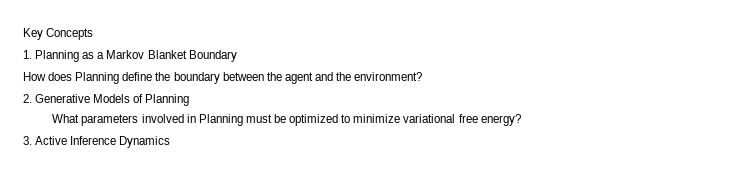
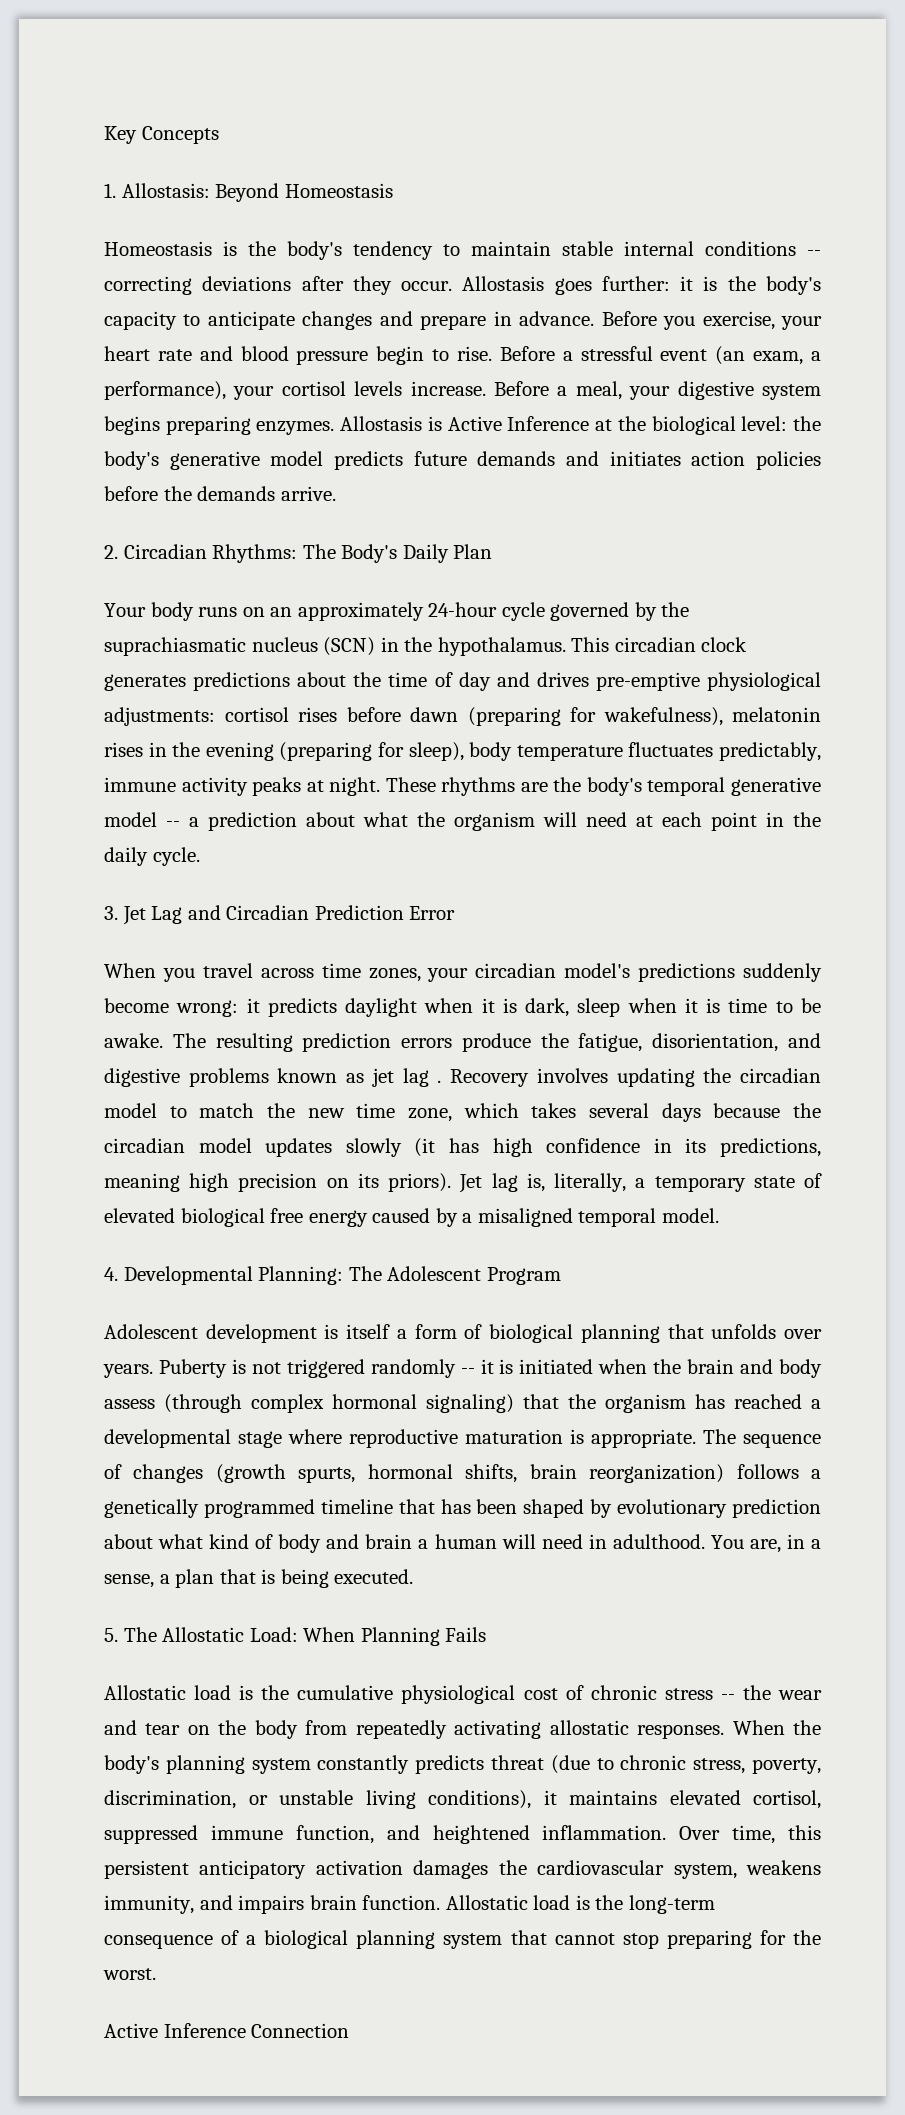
[35,50,237,62] [23,72,423,84] [23,94,190,106] [52,114,521,126] [23,136,171,148] Planning as a Markov Blanket Boundary // How does Planning define the boundary between the agent and the environment? // 2. Generative Models of Planning // What parameters involved in Planning must be optimized to minimize variational free energy? // 3. Active Inference Dynamics -> [121,183,393,202] [104,241,821,260] [104,276,821,295] [104,311,822,330] [104,346,821,365] [104,381,821,400] [104,416,822,435] [104,451,821,470] [104,486,336,501] [104,544,493,563] [104,602,690,621] [104,637,748,656] [104,672,822,691] [104,707,821,726] [104,742,822,761] [104,777,821,796] [104,812,821,831] [104,847,200,866] [104,905,456,925] [104,963,823,982] [104,998,821,1017] [104,1033,822,1052] [104,1068,822,1087] [104,1103,821,1122] [104,1138,822,1157] [104,1173,823,1193] [104,1208,719,1227] [104,1266,561,1285] [104,1324,823,1343] [103,1359,823,1378] [104,1394,821,1413] [104,1429,821,1448] [104,1464,822,1483] [104,1499,822,1518] [104,1534,821,1553] [104,1569,414,1588] [104,1627,487,1646] [104,1685,823,1704] [104,1720,822,1739] [104,1755,821,1774] [104,1790,821,1809] [104,1825,821,1844] [104,1860,822,1879] [104,1895,715,1914] [104,1930,821,1949] [103,1968,156,1980] [104,2023,350,2038] Allostasis: Beyond Homeostasis // Homeostasis is the body's tendency to maintain stable internal conditions -- correcting deviations after they occur. Allostasis goes further: it is the body's capacity to anticipate changes and prepare in advance. Before you exercise, your heart rate and blood pressure begin to rise. Before a stressful event (an exam, a performance), your cortisol levels increase. Before a meal, your digestive system begins preparing enzymes. Allostasis is Active Inference at the biological level: the body's generative model predicts future demands and initiates action policies before the demands arrive. // 2. Circadian Rhythms: The Body's Daily Plan // Your body runs on an approximately 24-hour cycle governed by the suprachiasmatic nucleus (SCN) in the hypothalamus. This circadian clock generates predictions about the time of day and drives pre-emptive physiological adjustments: cortisol rises before dawn (preparing for wakefulness), melatonin rises in the evening (preparing for sleep), body temperature fluctuates predictably, immune activity peaks at night. These rhythms are the body's temporal generative model -- a prediction about what the organism will need at each point in the daily cycle. // 3. Jet Lag and Circadian Prediction Error // When you travel across time zones, your circadian model's predictions suddenly become wrong: it predicts daylight when it is dark, sleep when it is time to be awake. The resulting prediction errors produce the fatigue, disorientation, and digestive problems known as jet lag . Recovery involves updating the circadian model to match the new time zone, which takes several days because the circadian model updates slowly (it has high confidence in its predictions, meaning high precision on its priors). Jet lag is, literally, a temporary state of elevated biological free energy caused by a misaligned temporal model. // 4. Developmental Planning: The Adolescent Program // Adolescent development is itself a form of biological planning that unfolds over years. Puberty is not triggered randomly -- it is initiated when the brain and body assess (through complex hormonal signaling) that the organism has reached a developmental stage where reproductive maturation is appropriate. The sequence of changes (growth spurts, hormonal shifts, brain reorganization) follows a genetically programmed timeline that has been shaped by evolutionary prediction about what kind of body and brain a human will need in adulthood. You are, in a sense, a plan that is being executed. // 5. The Allostatic Load: When Planning Fails // Allostatic load is the cumulative physiological cost of chronic stress -- the wear and tear on the body from repeatedly activating allostatic responses. When the body's planning system constantly predicts threat (due to chronic stress, poverty, discrimination, or unstable living conditions), it maintains elevated cortisol, suppressed immune function, and heightened inflammation. Over time, this persistent anticipatory activation damages the cardiovascular system, weakens immunity, and impairs brain function. Allostatic load is the long-term consequence of a biological planning system that cannot stop preparing for the worst. // Active Inference Connection

